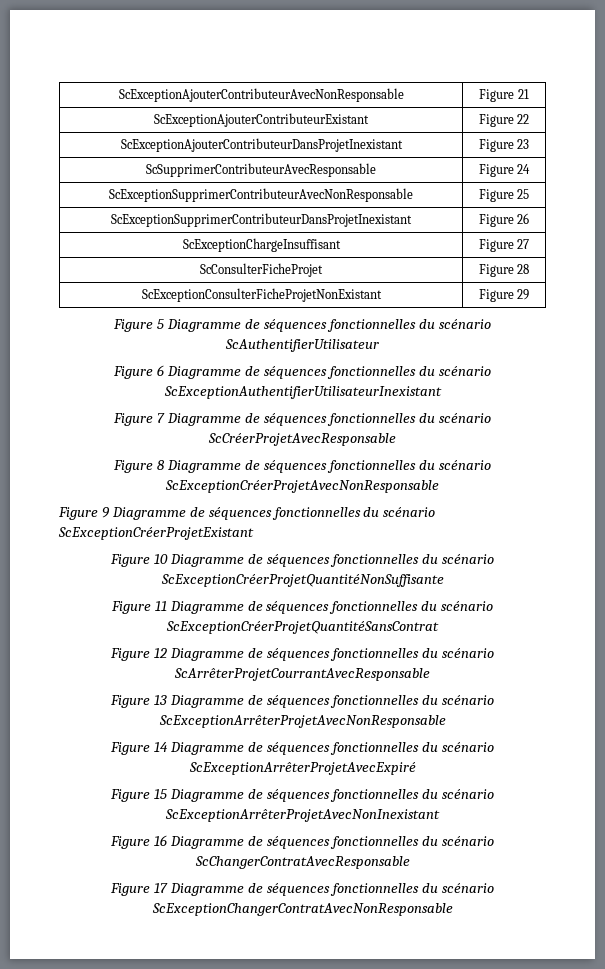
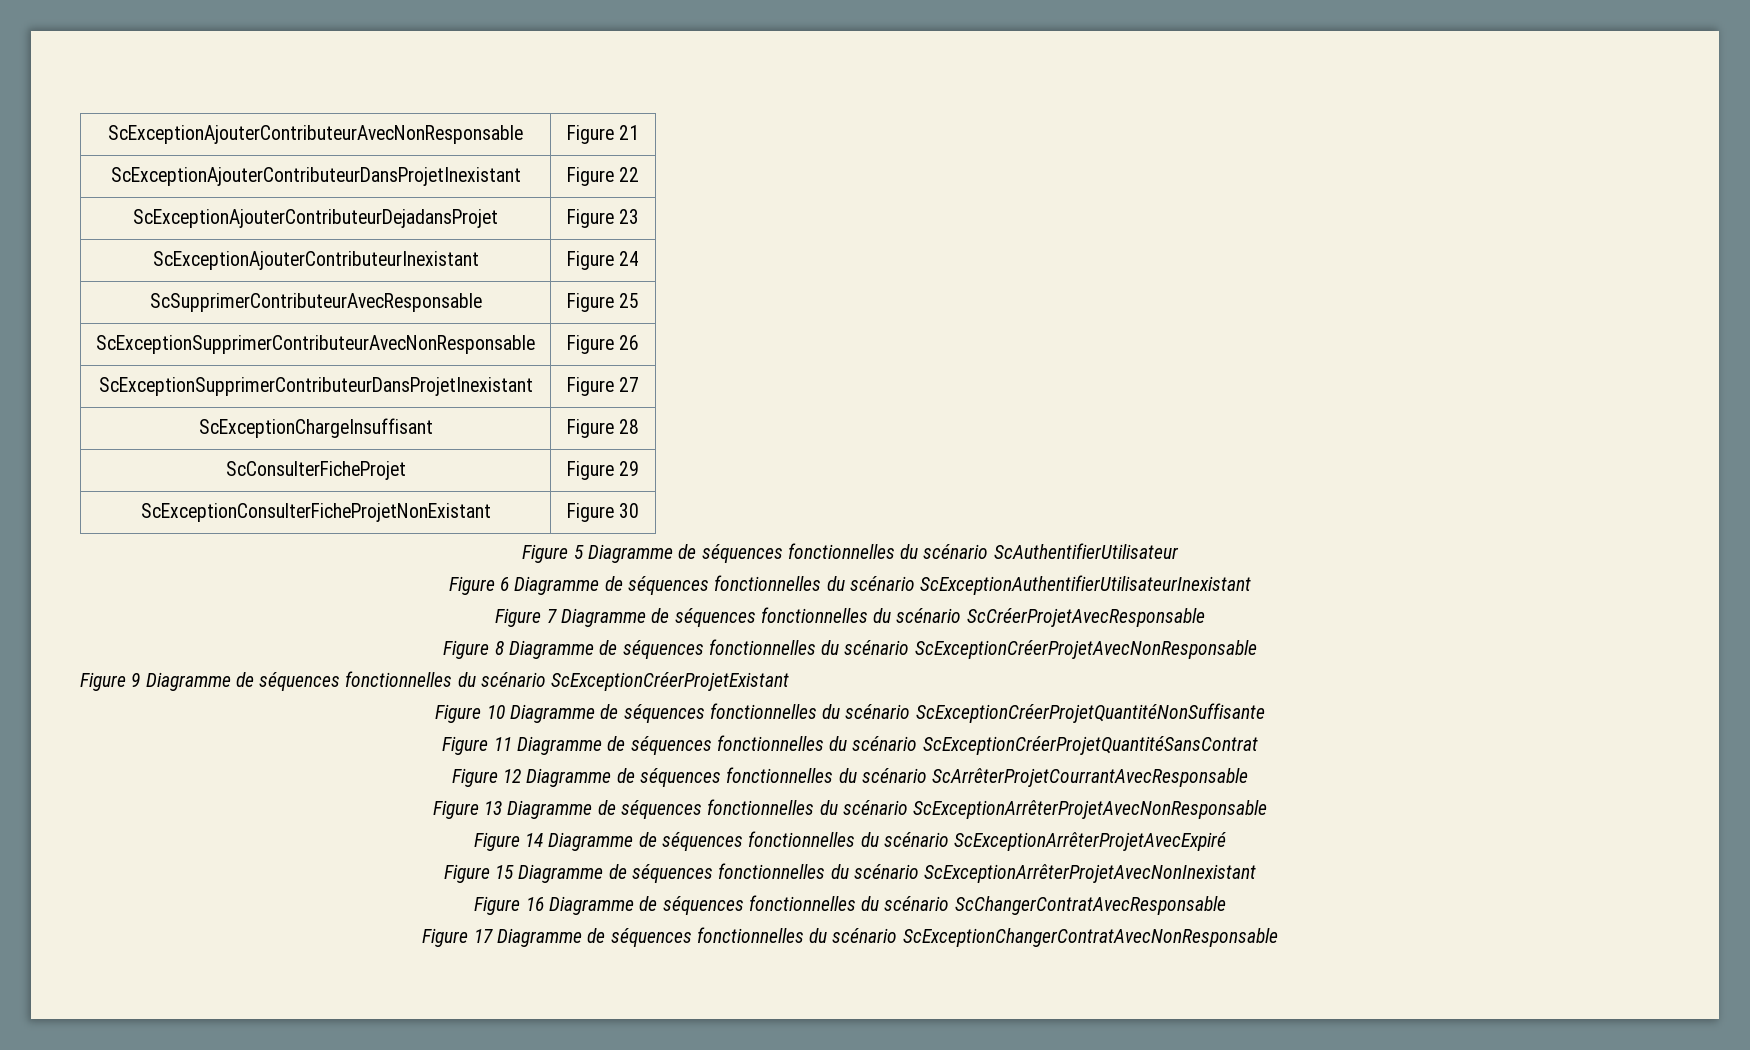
[154,113,369,127] ScExceptionAjouterContributeurExistant -> [110,167,521,186] ScExceptionAjouterContributeurDansProjetInexistant
[120,138,403,152] ScExceptionAjouterContributeurDansProjetInexistant -> [133,209,498,228] ScExceptionAjouterContributeurDejadansProjet
[146,163,376,177] ScSupprimerContributeurAvecResponsable -> [152,251,479,270] ScExceptionAjouterContributeurInexistant
[109,188,413,202] ScExceptionSupprimerContributeurAvecNonResponsable -> [149,293,482,312] ScSupprimerContributeurAvecResponsable
[111,213,412,227] ScExceptionSupprimerContributeurDansProjetInexistant -> [96,335,535,354] ScExceptionSupprimerContributeurAvecNonResponsable
[182,238,341,252] ScExceptionChargeInsuffisant -> [98,377,533,396] ScExceptionSupprimerContributeurDansProjetInexistant
[200,263,323,277] ScConsulterFicheProjet -> [198,418,433,438] ScExceptionChargeInsuffisant
(530, 269) none -> [225,461,406,480] [566,461,640,480] // ScConsulterFicheProjet | Figure 29
[517,289,530,300] 29 -> [619,503,640,518] 30

